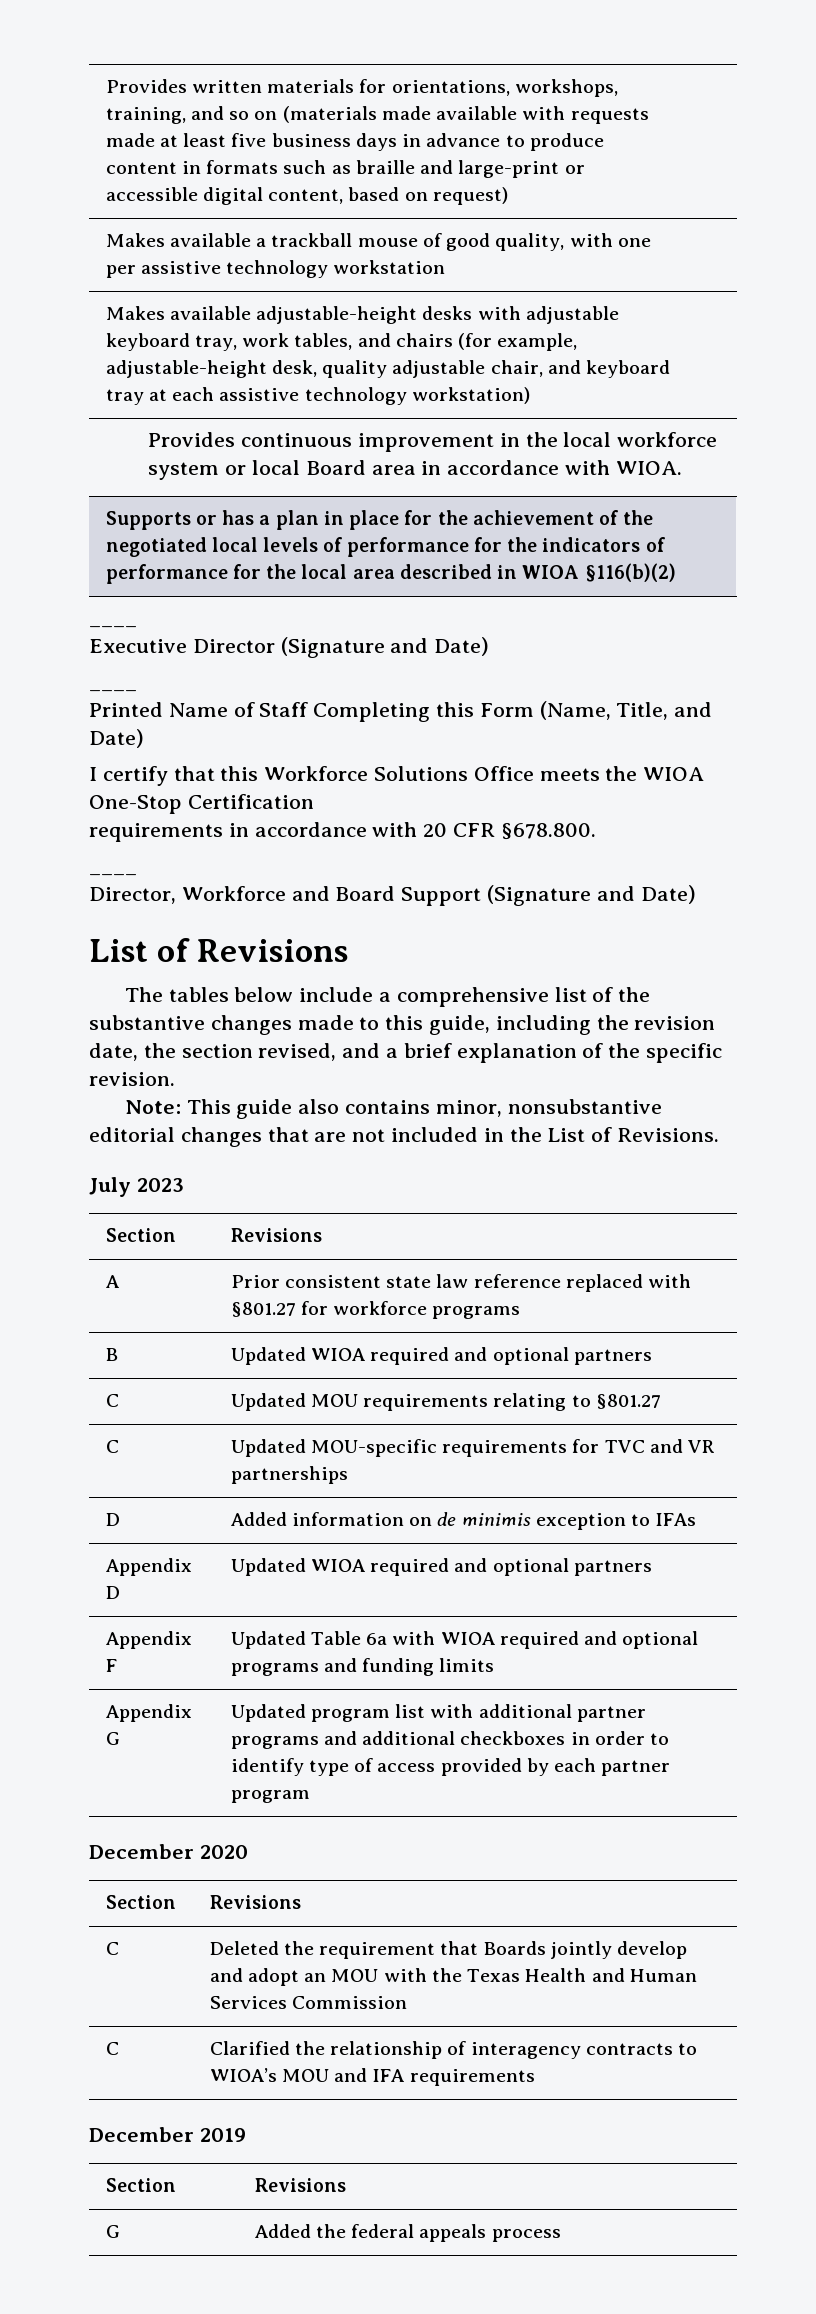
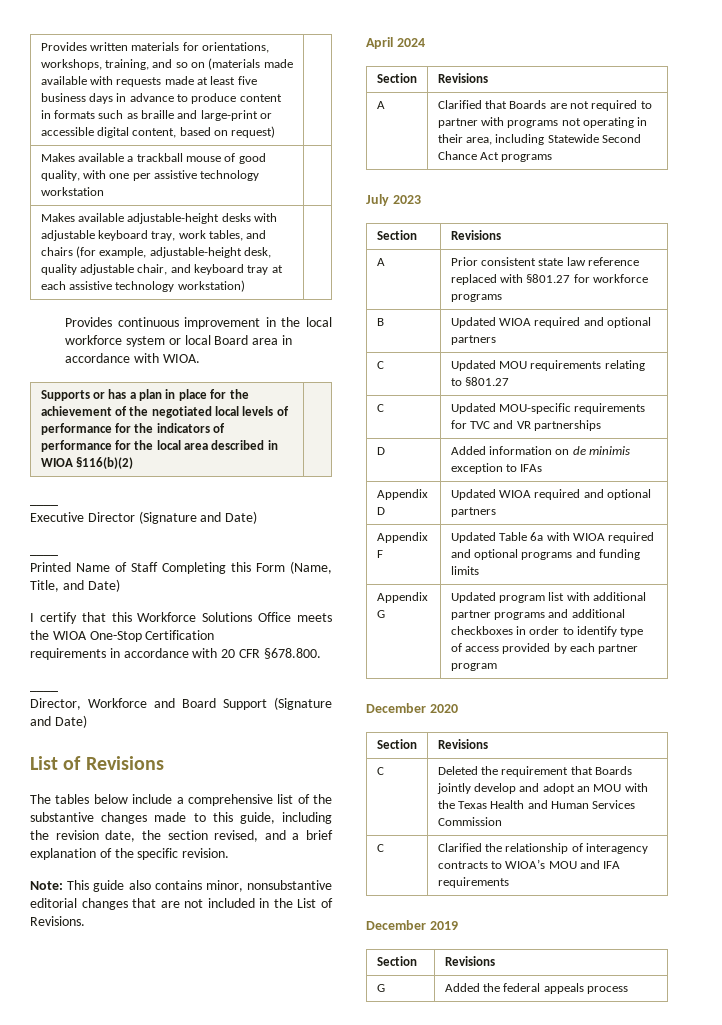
(720, 1135) none -> [366,37,425,49] [376,73,417,83] [437,73,488,83] [376,101,385,109] [437,100,652,111] [437,117,648,128] [437,134,641,145] [437,151,553,162] // April 2024 // Section | Revisions // A | Clarified that Boards are not required to partner with programs not operating in their area, including Statewide Second Chance Act programs

